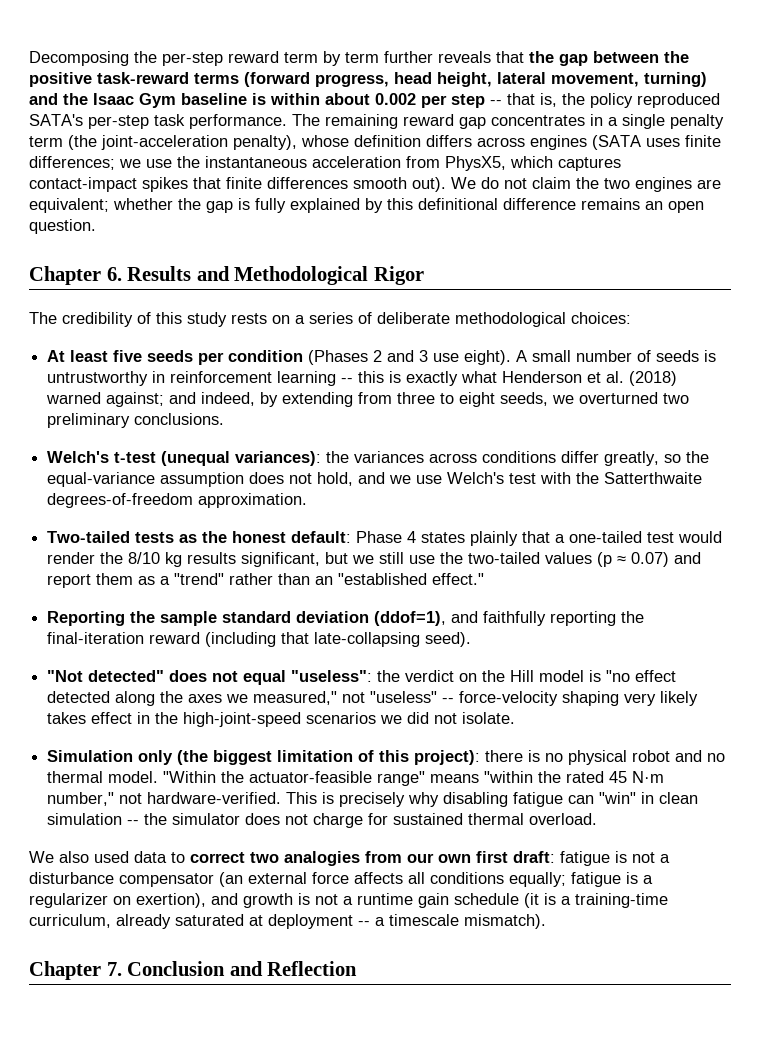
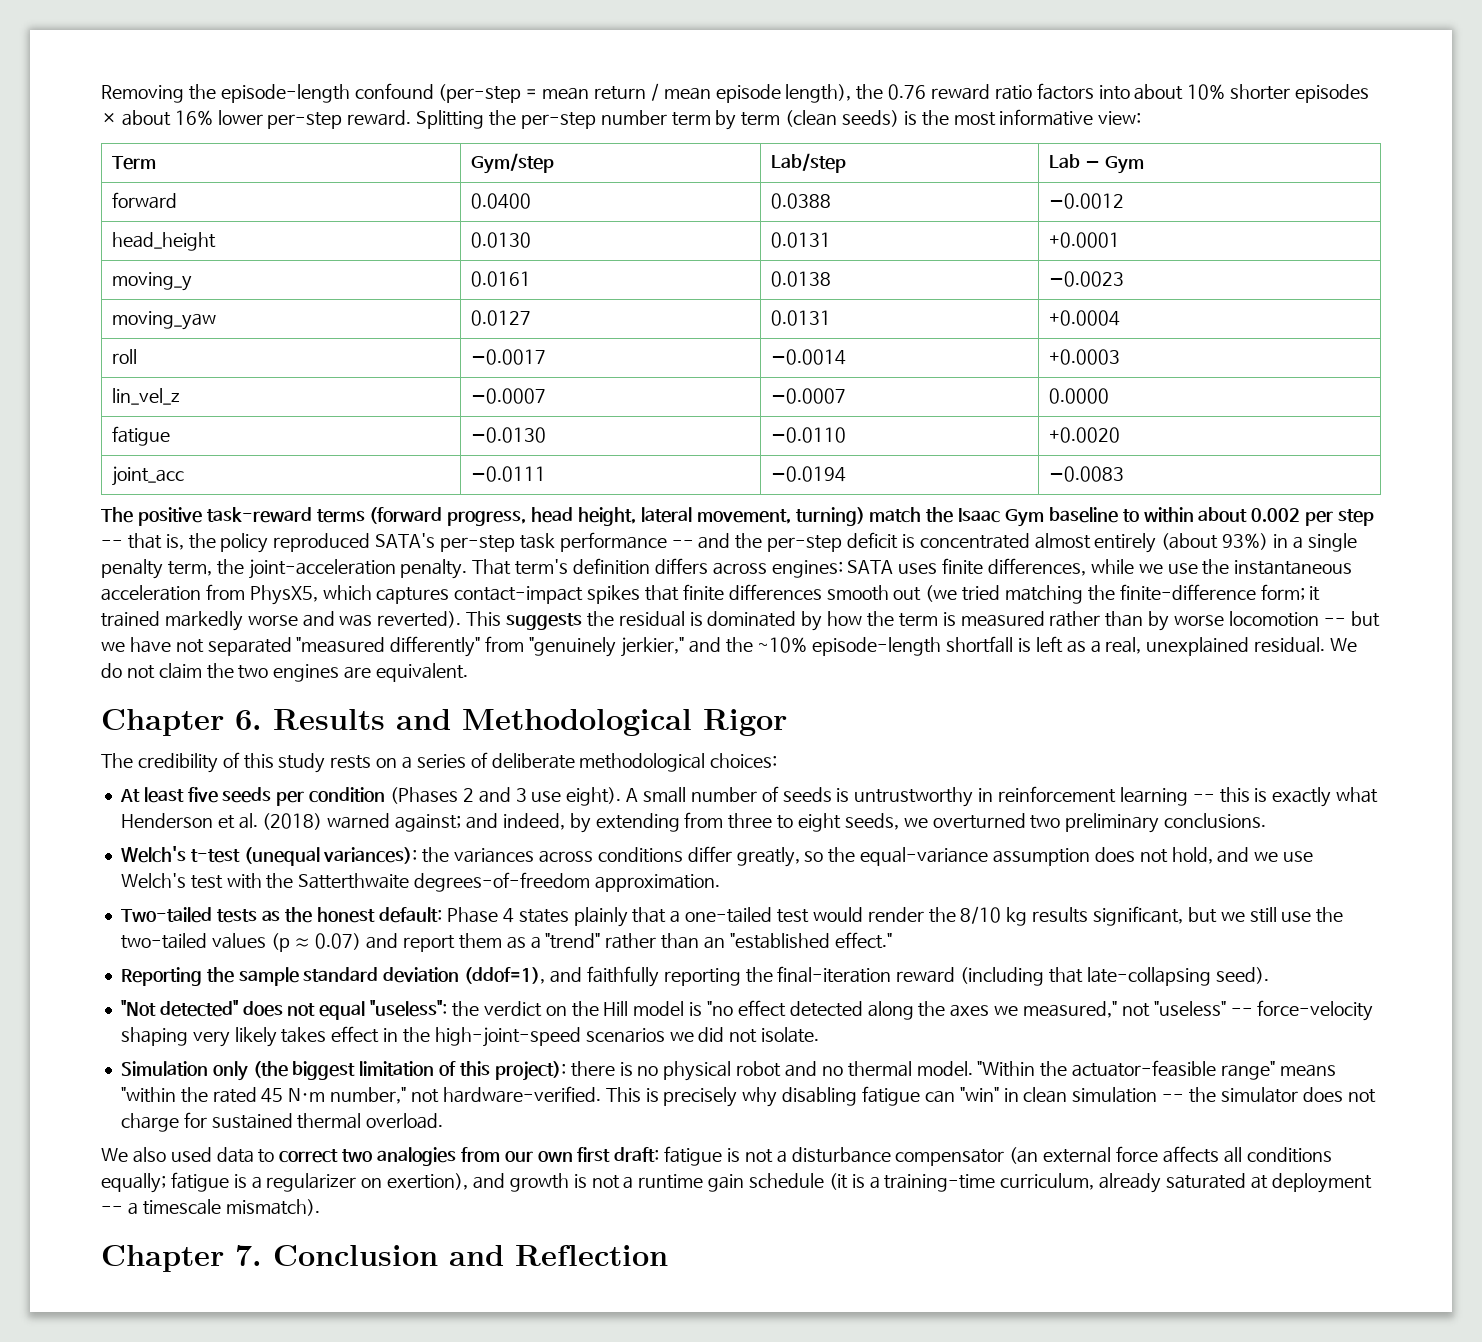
[29,51,279,66] Decomposing the per-step reward -> [101,83,1370,103] [101,110,667,129] Removing the episode-length confound (per-step = mean return / mean episode length), the 0.76 reward ratio factors into about 10% shorter episodes × about 16% lower per-step reward. Splitting the per-step number
[384,51,689,66] further reveals that the gap between the -> [785,109,1142,127] [111,156,156,170] [470,153,554,174] [770,153,846,173] [1048,154,1144,174] [111,192,177,209] [470,193,531,209] [770,193,831,209] [1048,193,1124,209] [111,232,216,251] [470,232,531,248] [770,232,831,248] [1048,232,1120,248] [111,272,192,291] [470,271,531,287] [770,271,831,287] [1048,271,1124,287] [111,311,216,330] [470,310,531,326] [770,310,831,326] [1048,310,1120,326] [111,349,137,364] [470,349,546,365] [770,349,846,365] [1048,349,1120,365] [111,388,180,405] [470,388,546,404] [770,388,846,404] [1048,388,1109,404] [111,426,170,446] [470,427,546,443] [770,427,846,443] [1048,427,1120,443] [111,466,184,486] [470,466,546,482] [770,466,846,482] [1048,466,1124,482] [101,507,133,523] (clean seeds) is the most informative view: // Term | Gym/step | Lab/step | Lab − Gym // forward | 0.0400 | 0.0388 | −0.0012 // head_height | 0.0130 | 0.0131 | +0.0001 // moving_y | 0.0161 | 0.0138 | −0.0023 // moving_yaw | 0.0127 | 0.0131 | +0.0004 // roll | −0.0017 | −0.0014 | +0.0003 // lin_vel_z | −0.0007 | −0.0007 | 0.0000 // fatigue | −0.0130 | −0.0110 | +0.0020 // joint_acc | −0.0111 | −0.0194 | −0.0083 // The
[29,93,58,105] and -> [869,507,922,523] match
[252,93,266,105] is -> [1122,509,1139,522] to
[189,114,724,129] [29,135,721,150] [29,156,115,170] performance. The remaining reward gap concentrates in a single penalty term (the joint-acceleration penalty), whose definition differs across engines (SATA uses finite differences; -> [559,532,1357,553] [101,558,1134,579] performance -- and the per-step deficit is concentrated almost entirely (about 93%) in a single penalty term, the joint-acceleration penalty. That term's definition differs across engines: SATA uses finite differences, while
[412,177,446,192] out). -> [893,584,1321,604] [101,611,1380,631] [101,636,1326,657] out (we tried matching the finite-difference form; it trained markedly worse and was reverted). This suggests the residual is dominated by how the term is measured rather than by worse locomotion -- but we have not separated "measured differently" from "genuinely jerkier," and the ~10% episode-length shortfall is left as a real, unexplained residual.
[29,198,704,213] [29,219,96,234] equivalent; whether the gap is fully explained by this definitional difference remains an open question. -> [376,663,469,682] equivalent.

